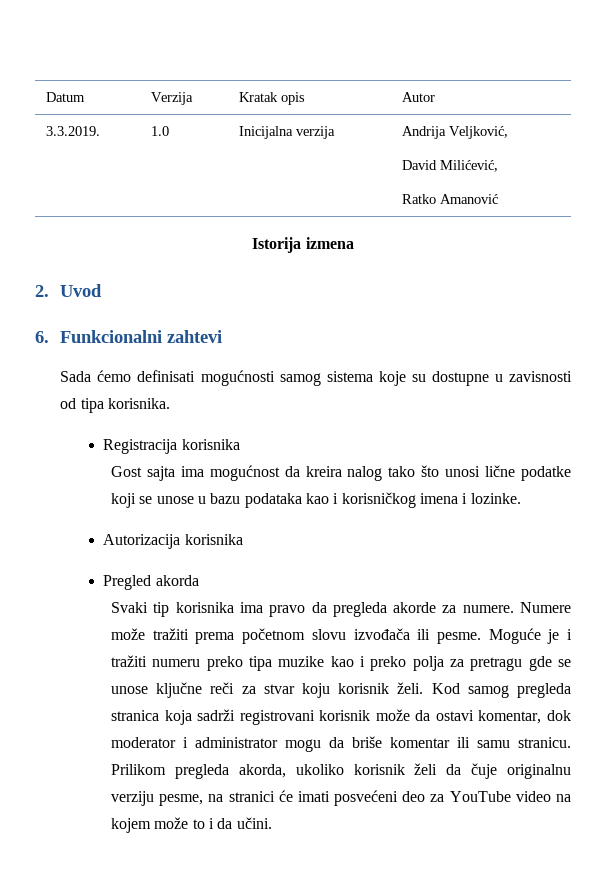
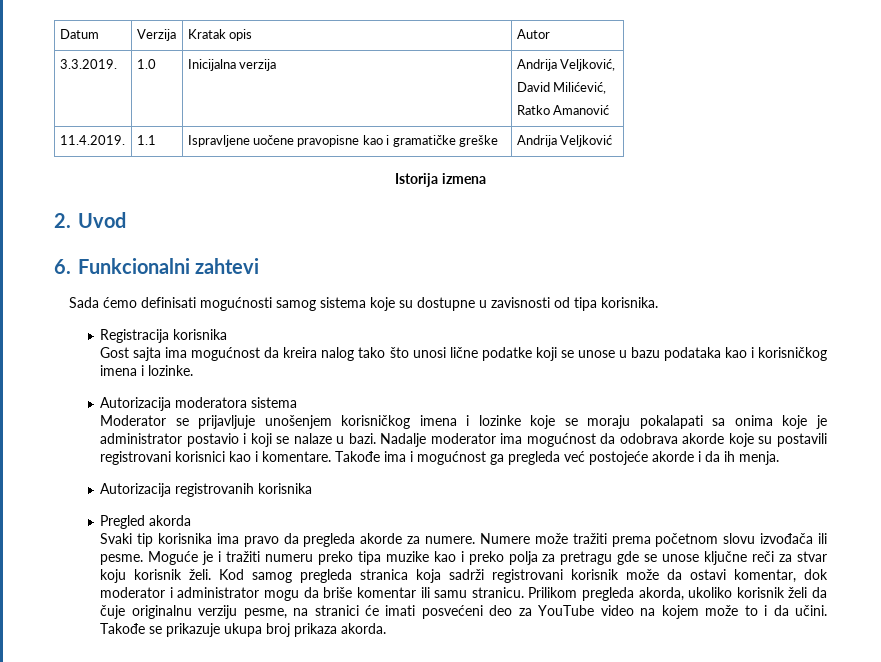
(499, 199) none -> [59,135,125,145] [136,135,156,145] [187,135,498,147] [516,135,613,147] // 11.4.2019. | 1.1 | Ispravljene uočene pravopisne kao i gramatičke greške | Andrija Veljković
(181, 541) none -> [175,397,298,408] [100,415,828,429] [100,433,827,447] [100,451,780,465] [100,483,255,497] moderatora sistema // Moderator se prijavljuje unošenjem korisničkog imena i lozinke koje se moraju pokalapati sa onima koje je administrator postavio i koji se nalaze u bazi. Nadalje moderator ima mogućnost da odobrava akorde koje su postavili registrovani korisnici kao i komentare. Takođe ima i mogućnost ga pregleda već postojeće akorde i da ih menja. // Autorizacija registrovanih
(272, 823) none -> [100,623,387,637] Takođe se prikazuje ukupa broj prikaza akorda.

